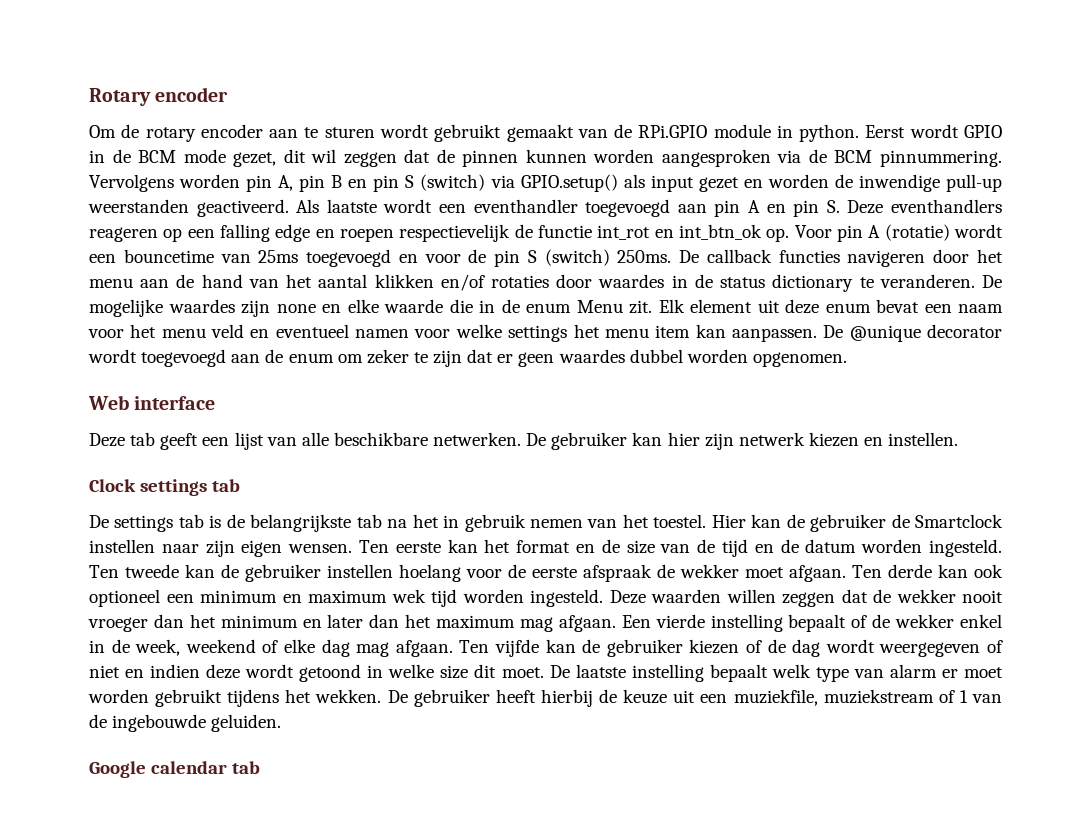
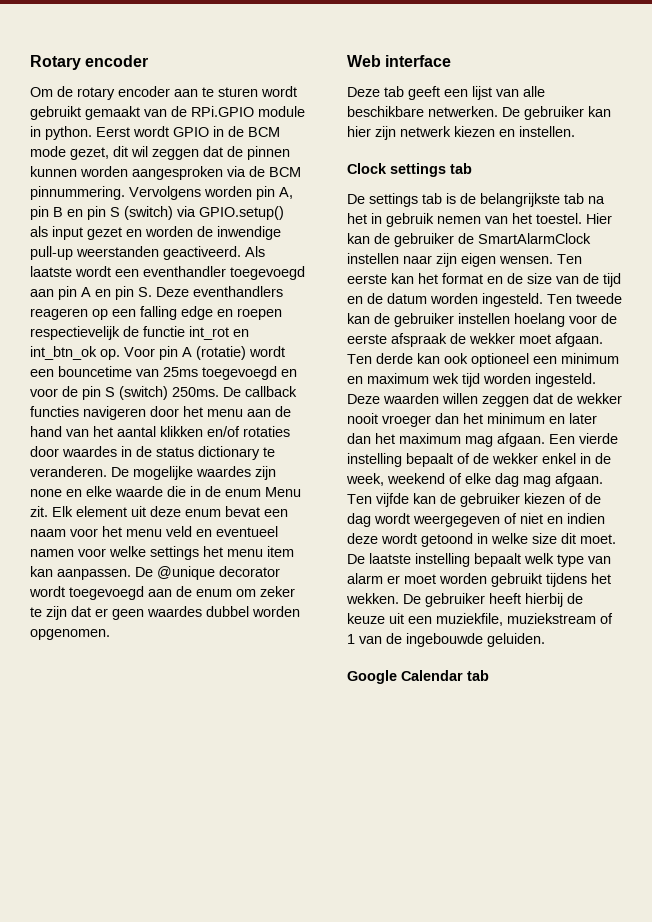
[915,514,1004,528] Smartclock -> [478,233,591,244] SmartAlarmClock
[151,761,228,774] calendar -> [401,670,463,681] Calendar

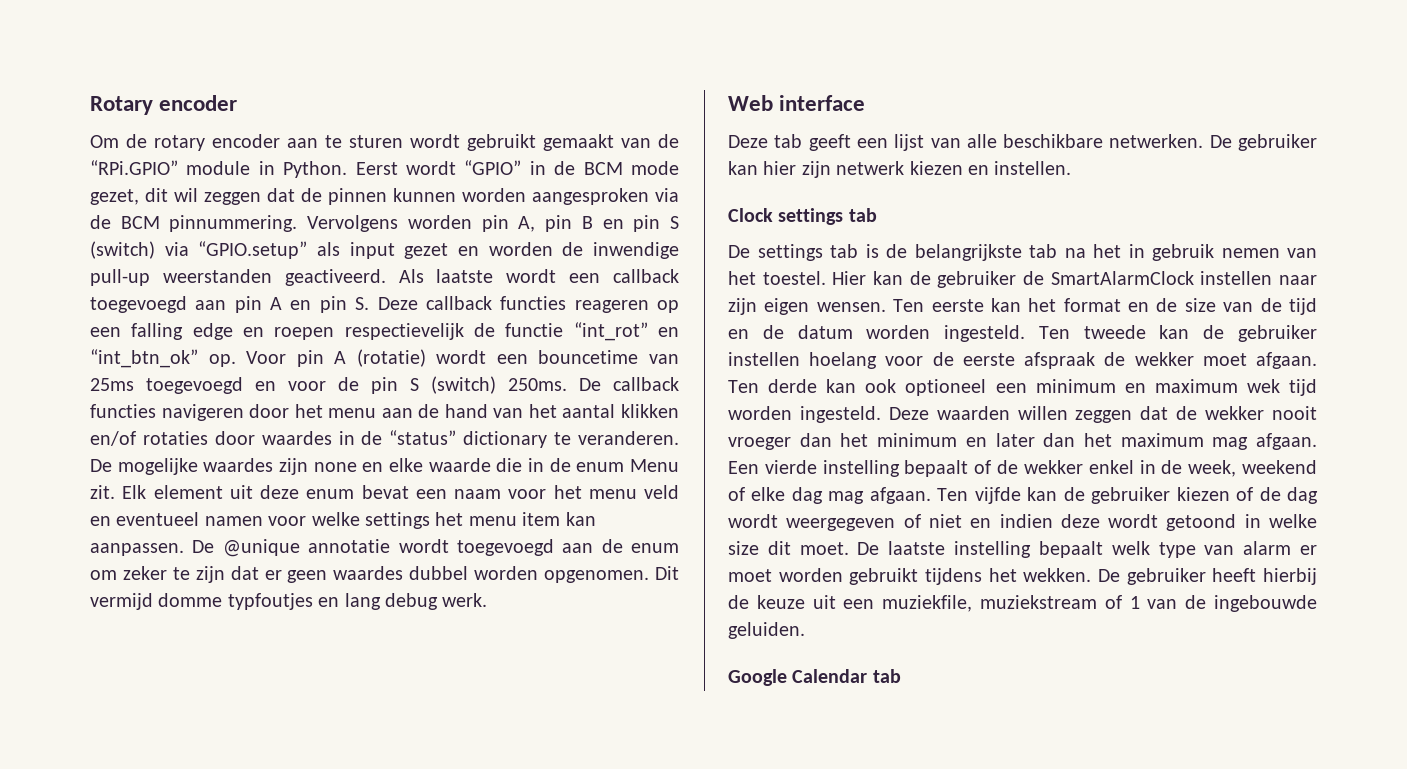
[191,106,254,117] RPi.GPIO -> [90,160,178,175] “RPi.GPIO”
[45,126,92,140] python. -> [283,161,348,178] Python.
[173,127,209,137] GPIO -> [464,160,522,175] “GPIO”
[199,206,284,220] GPIO.setup() -> [198,241,308,259] “GPIO.setup”
[143,266,226,277] eventhandler -> [613,269,680,283] callback
[193,286,283,297] eventhandlers -> [425,296,567,310] callback functies
[189,326,249,340] [30,346,97,360] int_rot en int_btn_ok -> [573,322,679,341] [90,349,198,368] “int_rot” en “int_btn_ok”
[156,447,194,457] status -> [389,430,457,445] “status”
[219,566,280,577] decorator -> [308,539,391,553] annotatie
(110, 634) none -> [655,566,680,580] [90,593,488,610] Dit vermijd domme typfoutjes en lang debug werk.

